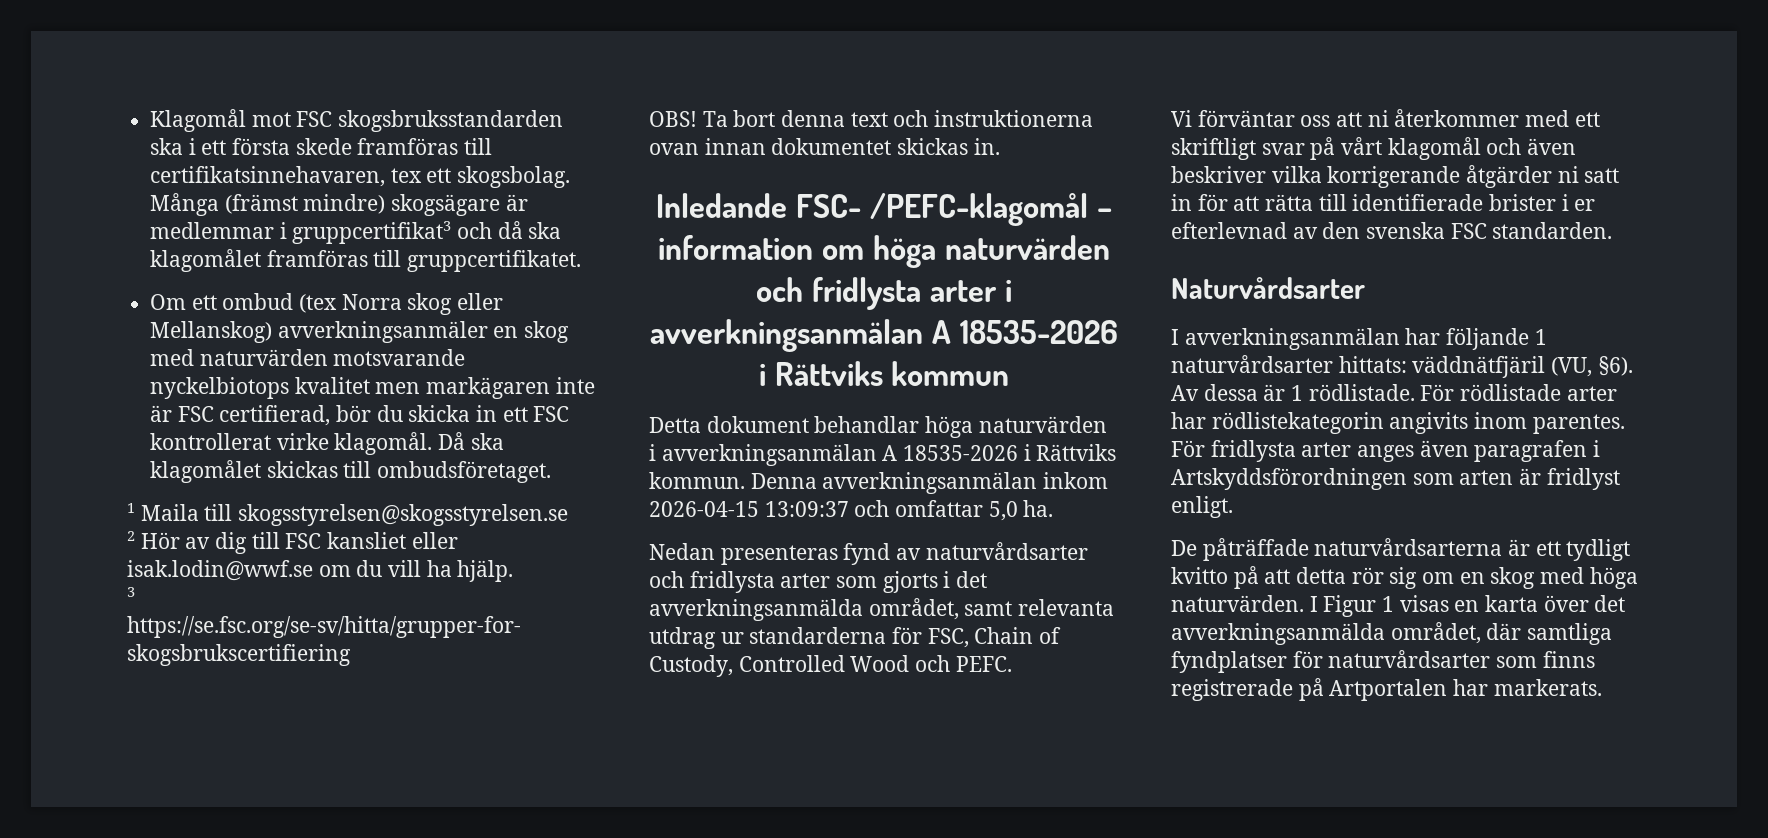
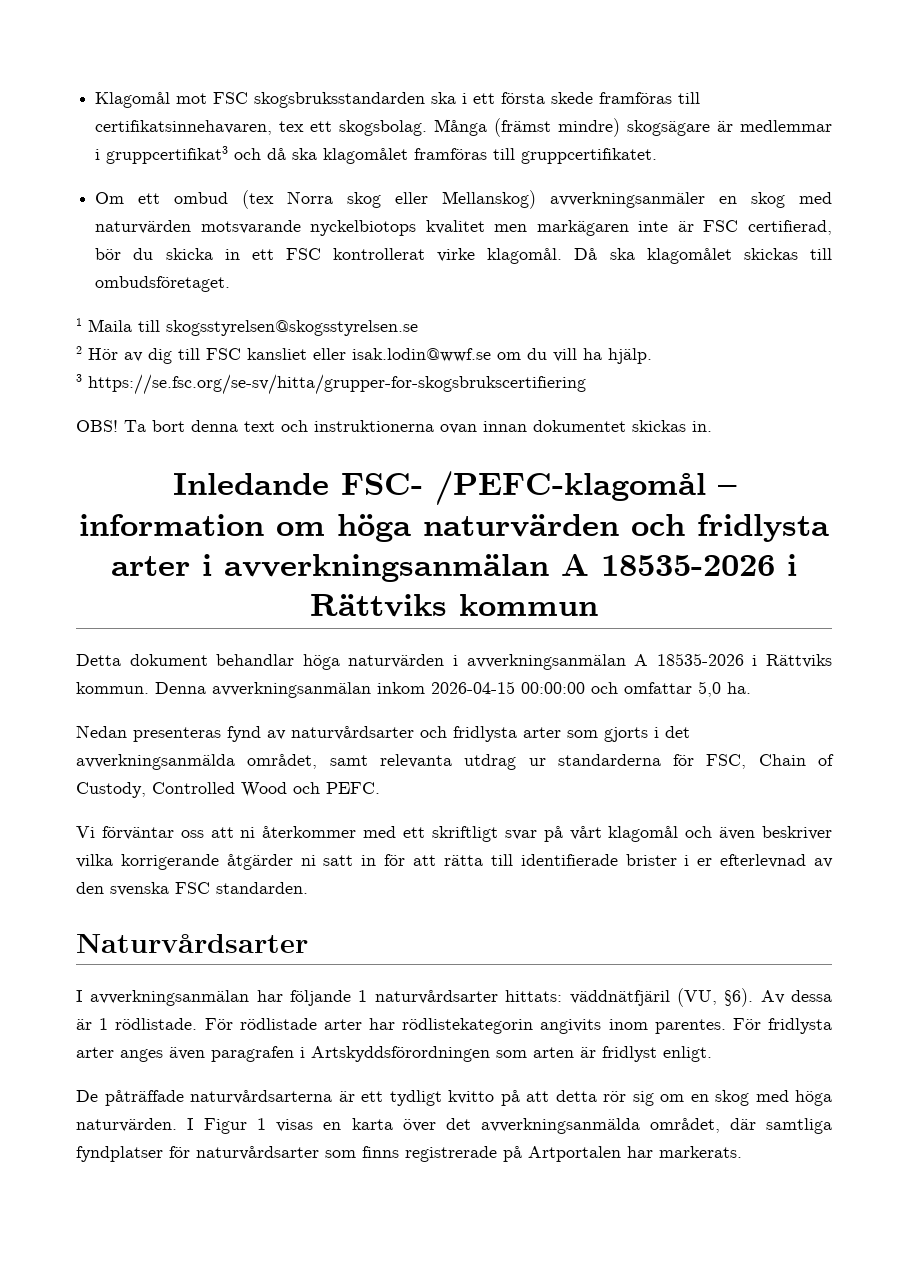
[764,501,849,517] 13:09:37 -> [521,682,585,694] 00:00:00

